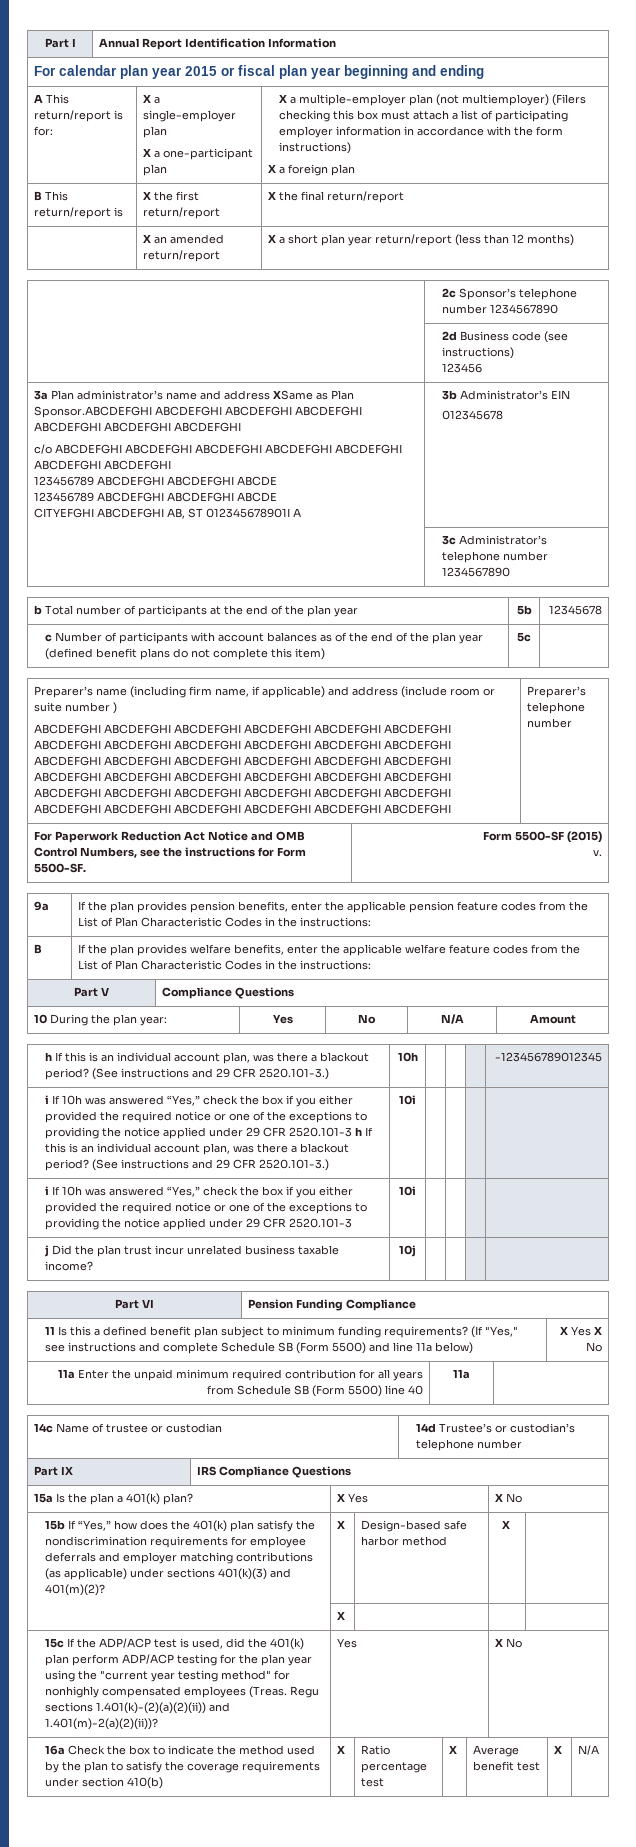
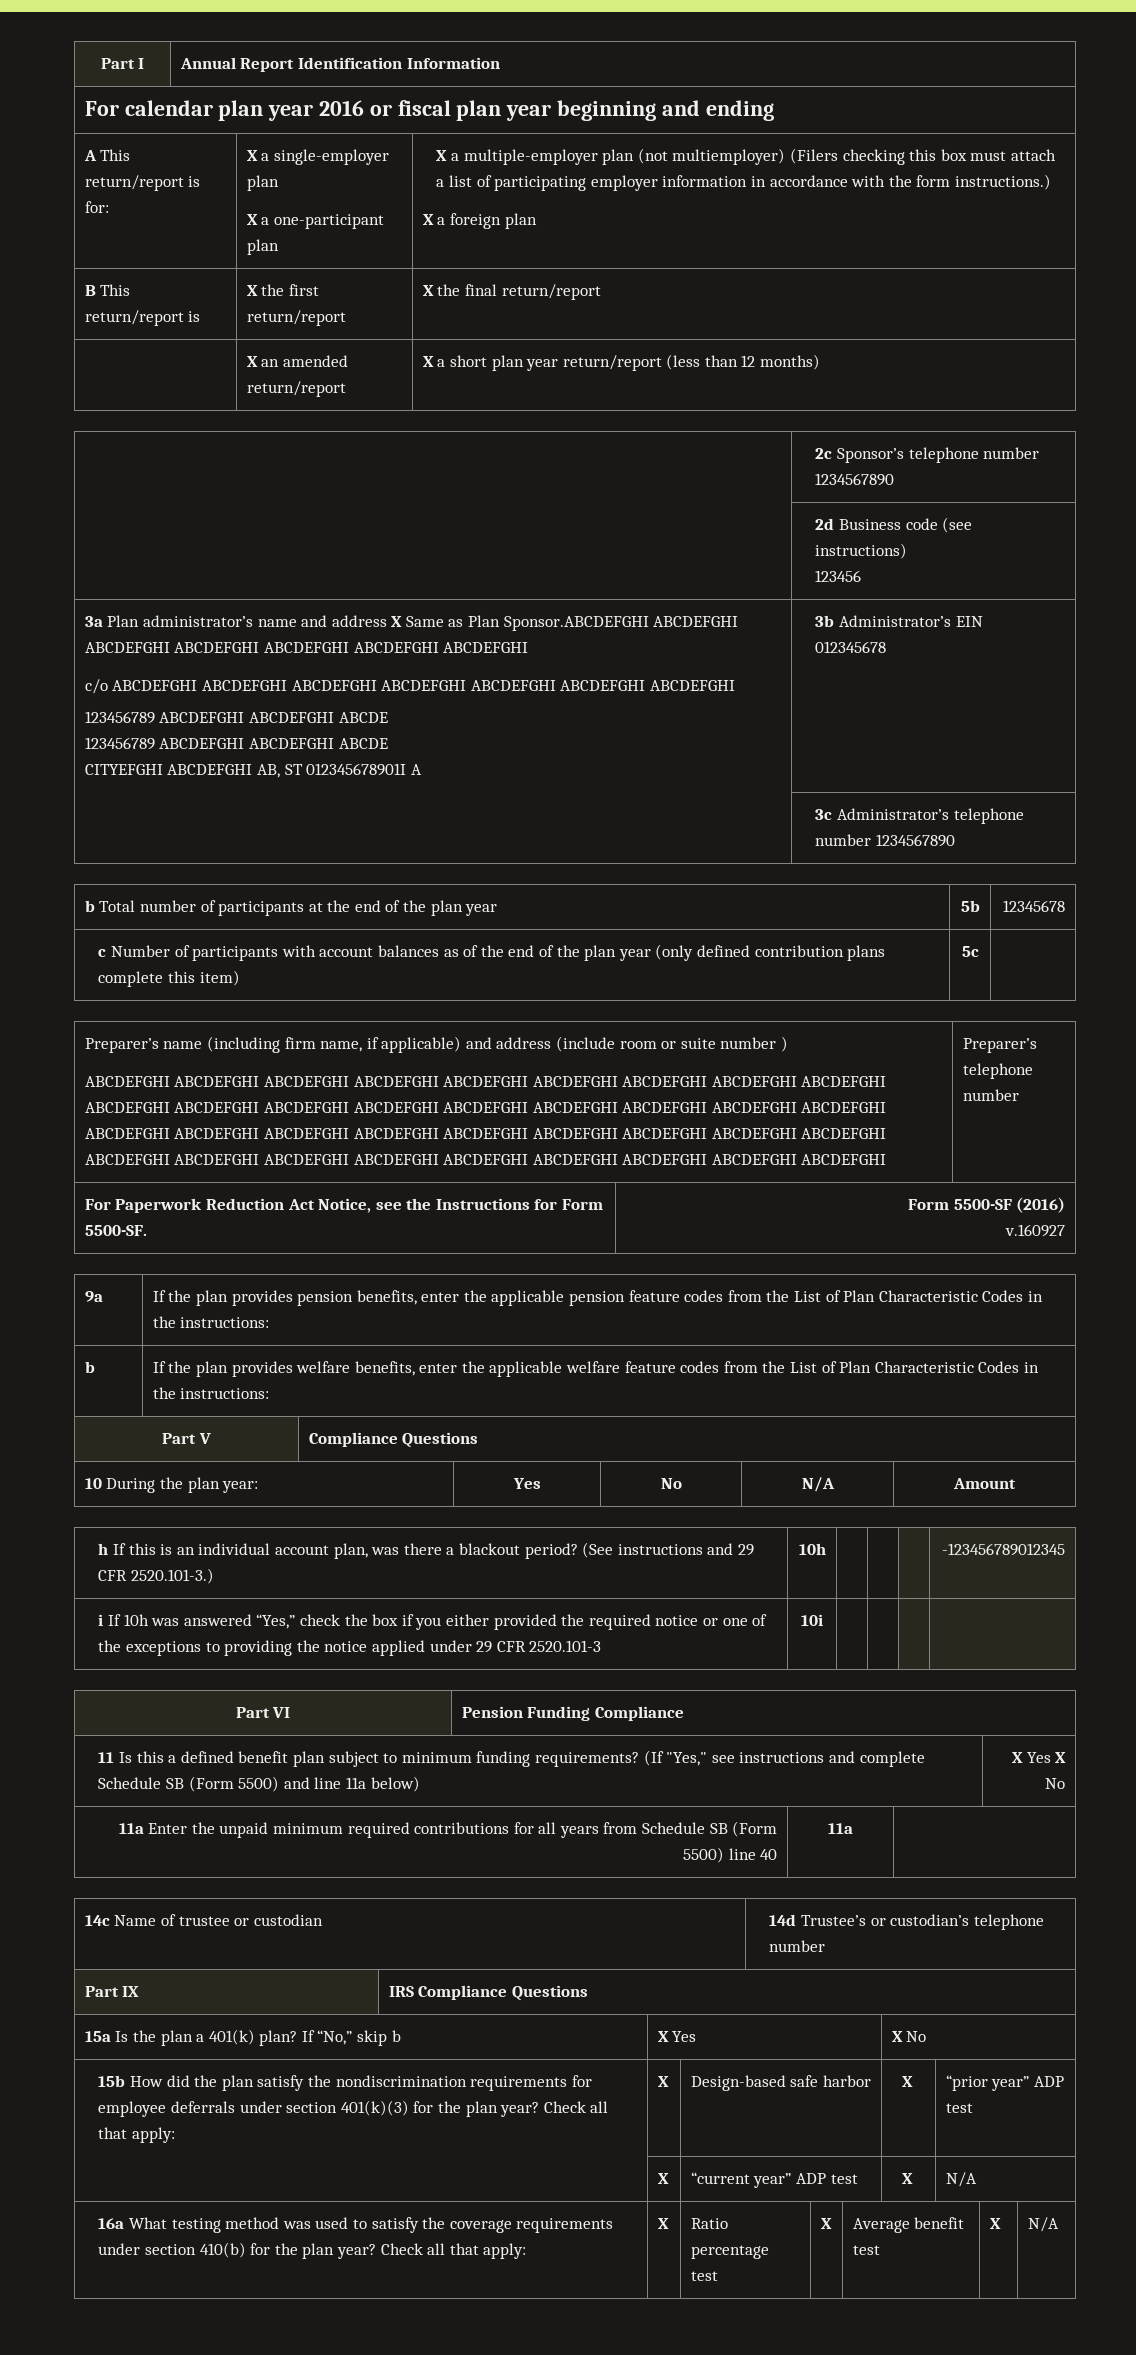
[185,66,218,76] 2015 -> [318,100,364,116] 2016
[279,142,352,154] instructions) -> [954,174,1051,190] instructions.)
[273,390,314,400] XSame -> [391,616,444,627] X Same
[45,648,211,660] (defined benefit plans do not -> [655,944,886,961] (only defined contribution plans
[208,831,306,841] [34,847,138,858] Notice and OMB Control Numbers, -> [318,1198,372,1213] Notice,
[185,847,256,857] instructions -> [435,1198,530,1210] Instructions
[566,831,602,843] [592,850,602,856] (2015) // v. -> [1016,1197,1066,1213] [1005,1224,1066,1237] (2016) // v.160927
[34,944,43,954] B -> [84,1361,95,1373] b
[355,1127,374,1136] [45,1143,350,1155] [45,1159,330,1171] [399,1095,416,1105] [45,1186,354,1198] [45,1202,368,1214] [45,1218,353,1230] [399,1186,416,1196] [45,1245,340,1257] [45,1261,94,1271] [399,1245,416,1257] h If this is an individual account plan, was there a blackout period? (See instructions and 29 CFR 2520.101-3.) | 10i | | | | // i If 10h was answered “Yes,” check the box if you either provided the required notice or one of the exceptions to providing the notice applied under 29 CFR 2520.101-3 | 10i | | | | // j Did the plan trust incur unrelated business taxable income? | 10j -> [801,1614,823,1626] | 10i
[284,1369,356,1379] contribution -> [414,1822,510,1834] contributions
(194, 1499) none -> [301,2030,401,2046] If “No,” skip b
[68,1520,228,1532] If “Yes,” how does the 401(k) -> [130,2075,218,2087] How did the
[99,1552,314,1564] [45,1568,292,1580] [45,1584,106,1596] and employer matching contributions (as applicable) under sections 401(k)(3) and 401(m)(2)? -> [239,2100,609,2117] [98,2127,176,2143] under section 401(k)(3) for the plan year? Check all that apply:
[402,1536,448,1546] [502,1520,511,1529] [337,1611,346,1620] [45,1638,305,1650] [45,1654,313,1666] [45,1670,291,1682] [45,1686,320,1698] [45,1702,231,1714] [45,1718,159,1730] [337,1638,358,1648] [495,1638,523,1648] method | X | // | X | | | // 15c If the ADP/ACP test is used, did the 401(k) plan perform ADP/ACP testing for the plan year using the "current year testing method" for nonhighly compensated employees (Treas. Regu sections 1.401(k)-(2)(a)(2)(ii)) and 1.401(m)-2(a)(2)(ii))? | Yes | X No -> [901,2076,913,2087] [945,2075,1064,2091] [945,2103,973,2113] [657,2173,669,2184] [690,2172,858,2188] [901,2173,913,2184] [945,2172,977,2187] | X | “prior year” ADP test // | X | “current year” ADP test | X | N/A
[68,1745,316,1755] [45,1761,109,1773] Check the box to indicate the method used by the plan -> [129,2217,349,2233] What testing method was used
(164, 1783) none -> [250,2243,527,2259] for the plan year? Check all that apply:

